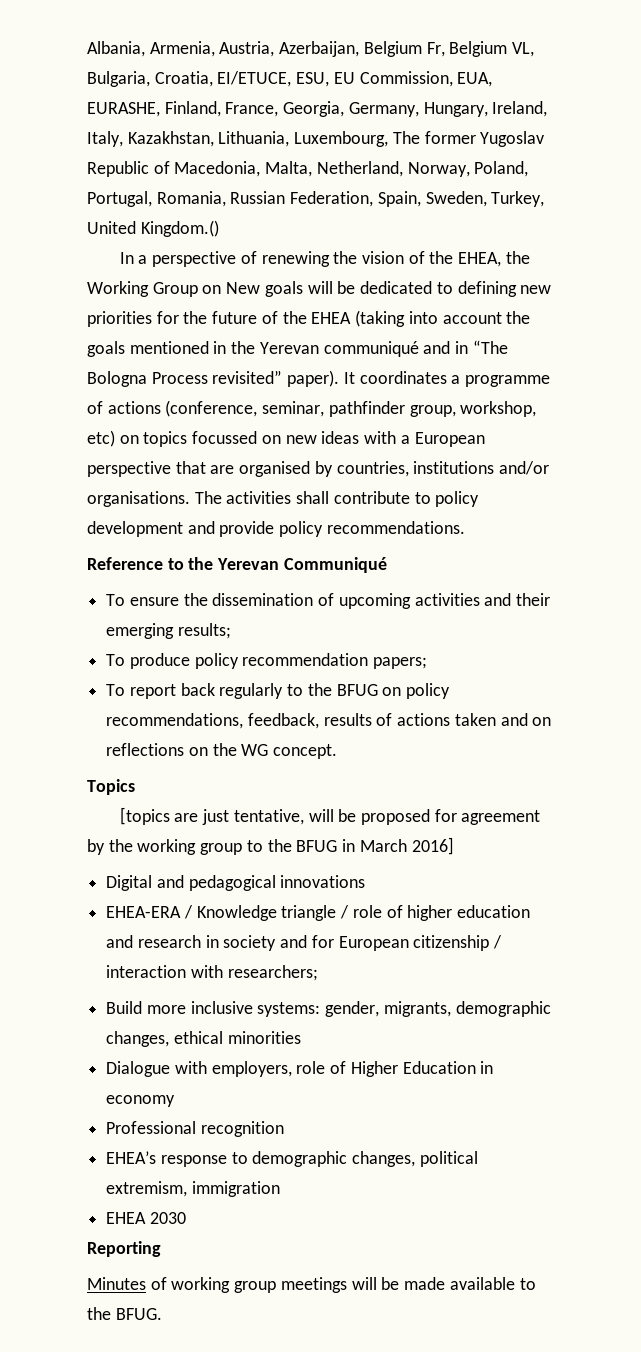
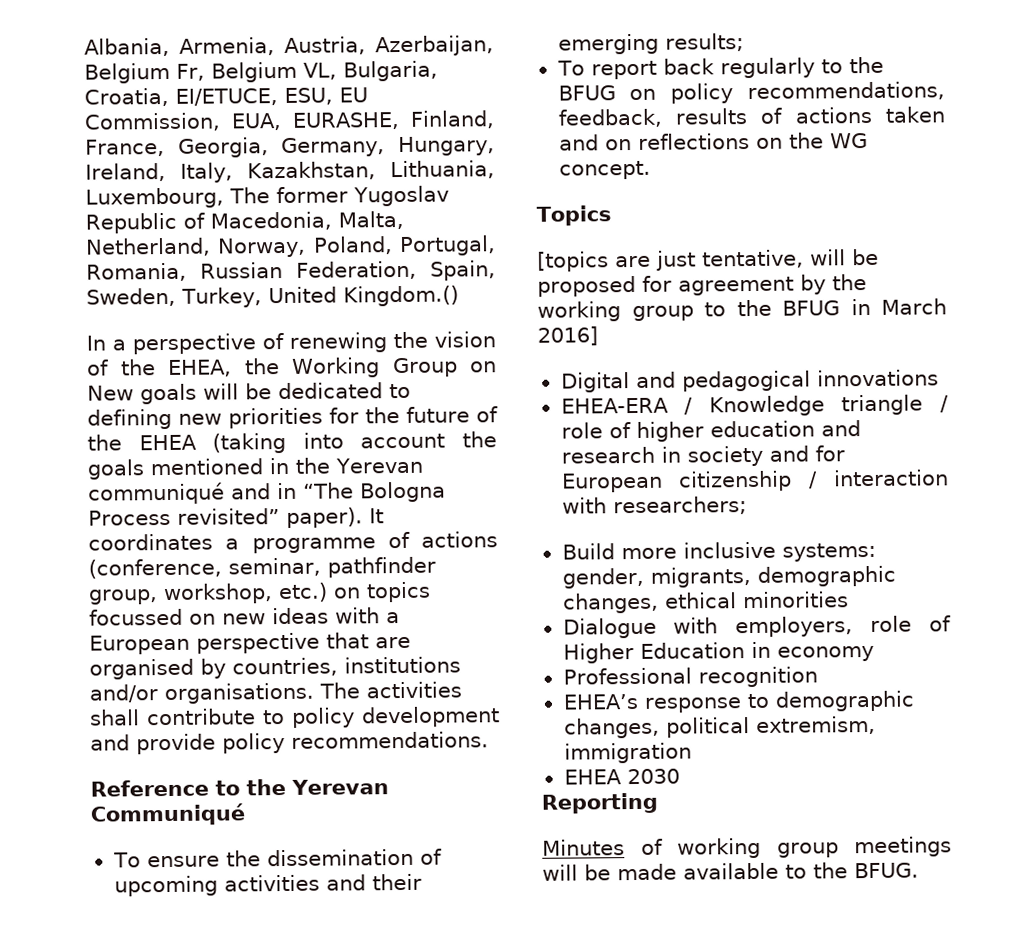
[87,430,115,447] etc) -> [278,582,328,603] etc.)
[106,653,428,669] // To produce policy recommendation papers; -> (744, 42) none

